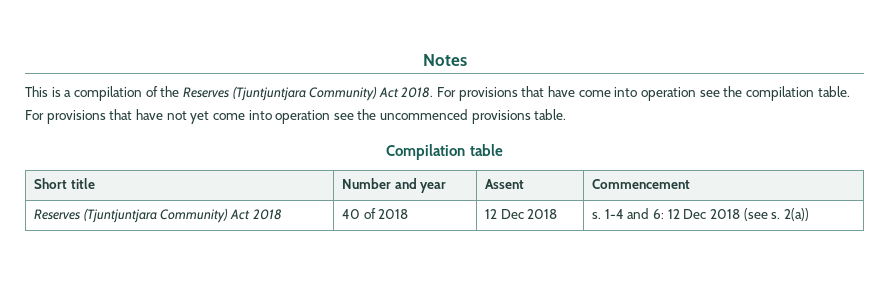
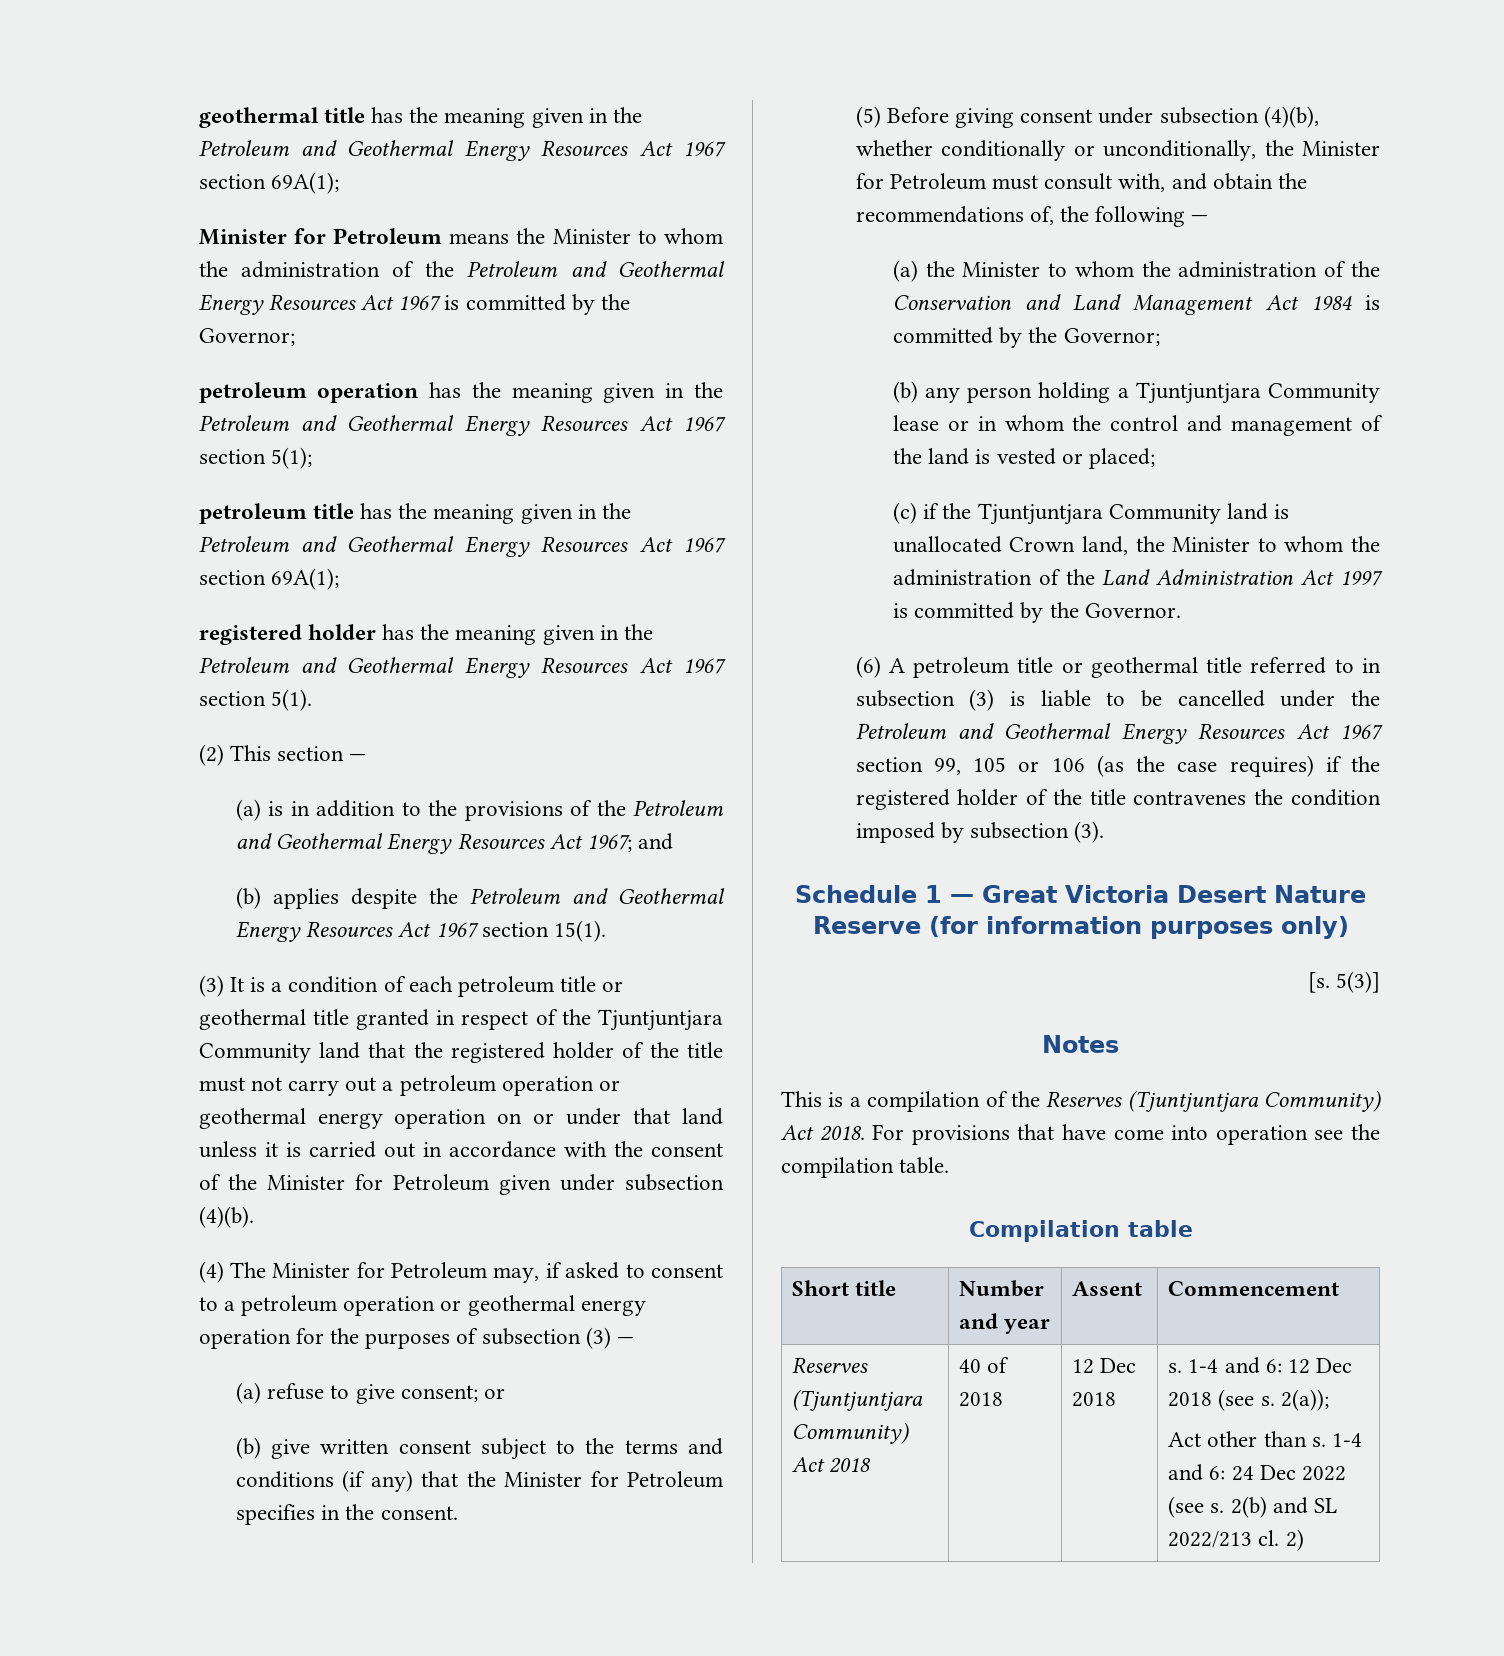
(422, 60) none -> [198,107,643,128] [198,140,726,161] [198,172,339,194] [198,228,723,245] [198,261,726,278] [198,294,631,315] [198,328,295,346] [198,382,723,403] [198,415,726,436] [198,447,312,469] [198,503,632,524] [198,536,726,557] [198,568,339,590] [198,624,654,645] [198,657,726,678] [198,689,312,711] [198,744,367,766] [235,799,724,821] [235,833,674,854] [235,887,725,909] [235,920,606,942] [198,975,624,997] [198,1009,723,1031] [198,1042,723,1063] [198,1075,621,1096] [198,1108,724,1129] [198,1141,724,1158] [198,1174,724,1195] [198,1206,254,1228] [198,1261,723,1283] [198,1295,646,1316] [198,1327,635,1349] [235,1382,505,1404] [235,1437,723,1460] [235,1470,723,1492] [235,1504,458,1525] [855,106,1319,128] [855,140,1380,161] [855,173,1308,192] [855,206,1209,227] [892,260,1380,282] [892,294,1380,315] [892,327,1160,348] [892,381,1380,404] [892,415,1383,436] [892,448,1155,469] [892,502,1290,525] [892,536,1380,555] [892,569,1383,586] [892,602,1181,623] [855,656,1381,678] [855,689,1380,711] [855,723,1383,744] [855,755,1380,777] [855,789,1381,810] [855,821,1105,843] [795,885,1366,903] [812,916,1349,939] [1307,971,1380,993] geothermal title has the meaning given in the Petroleum and Geothermal Energy Resources Act 1967 section 69A(1); // Minister for Petroleum means the Minister to whom the administration of the Petroleum and Geothermal Energy Resources Act 1967 is committed by the Governor; // petroleum operation has the meaning given in the Petroleum and Geothermal Energy Resources Act 1967 section 5(1); // petroleum title has the meaning given in the Petroleum and Geothermal Energy Resources Act 1967 section 69A(1); // registered holder has the meaning given in the Petroleum and Geothermal Energy Resources Act 1967 section 5(1). // (2) This section — // (a) is in addition to the provisions of the Petroleum and Geothermal Energy Resources Act 1967; and // (b) applies despite the Petroleum and Geothermal Energy Resources Act 1967 section 15(1). // (3) It is a condition of each petroleum title or geothermal title granted in respect of the Tjuntjuntjara Community land that the registered holder of the title must not carry out a petroleum operation or geothermal energy operation on or under that land unless it is carried out in accordance with the consent of the Minister for Petroleum given under subsection (4)(b). // (4) The Minister for Petroleum may, if asked to consent to a petroleum operation or geothermal energy operation for the purposes of subsection (3) — // (a) refuse to give consent; or // (b) give written consent subject to the terms and conditions (if any) that the Minister for Petroleum specifies in the consent. // (5) Before giving consent under subsection (4)(b), whether conditionally or unconditionally, the Minister for Petroleum must consult with, and obtain the recommendations of, the following — // (a) the Minister to whom the administration of the Conservation and Land Management Act 1984 is committed by the Governor; // (b) any person holding a Tjuntjuntjara Community lease or in whom the control and management of the land is vested or placed; // (c) if the Tjuntjuntjara Community land is unallocated Crown land, the Minister to whom the administration of the Land Administration Act 1997 is committed by the Governor. // (6) A petroleum title or geothermal title referred to in subsection (3) is liable to be cancelled under the Petroleum and Geothermal Energy Resources Act 1967 section 99, 105 or 106 (as the case requires) if the registered holder of the title contravenes the condition imposed by subsection (3). // Schedule 1 — Great Victoria Desert Nature Reserve (for information purposes only) // [s. 5(3)] //
[25,109,567,124] For provisions that have not yet come into operation see the uncommenced provisions table. -> (950, 1165) none
[783,208,809,221] 2(a)) -> [1280,1389,1329,1411] [1168,1431,1363,1447] [1168,1464,1347,1481] [1168,1496,1338,1518] [1168,1529,1304,1551] 2(a)); // Act other than s. 1-4 and 6: 24 Dec 2022 (see s. 2(b) and SL 2022/213 cl. 2)

